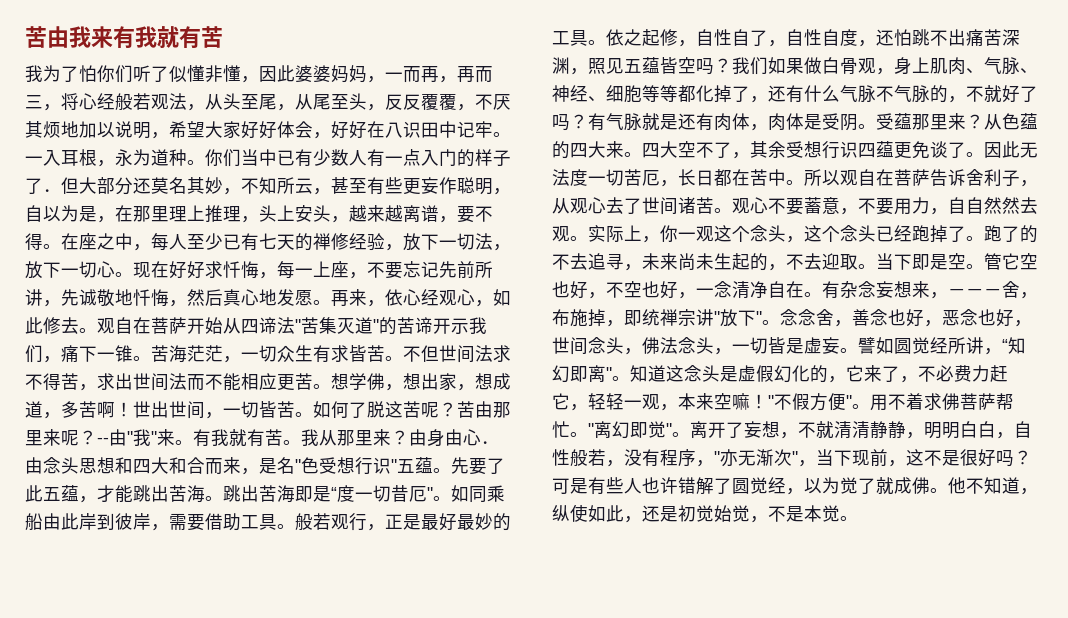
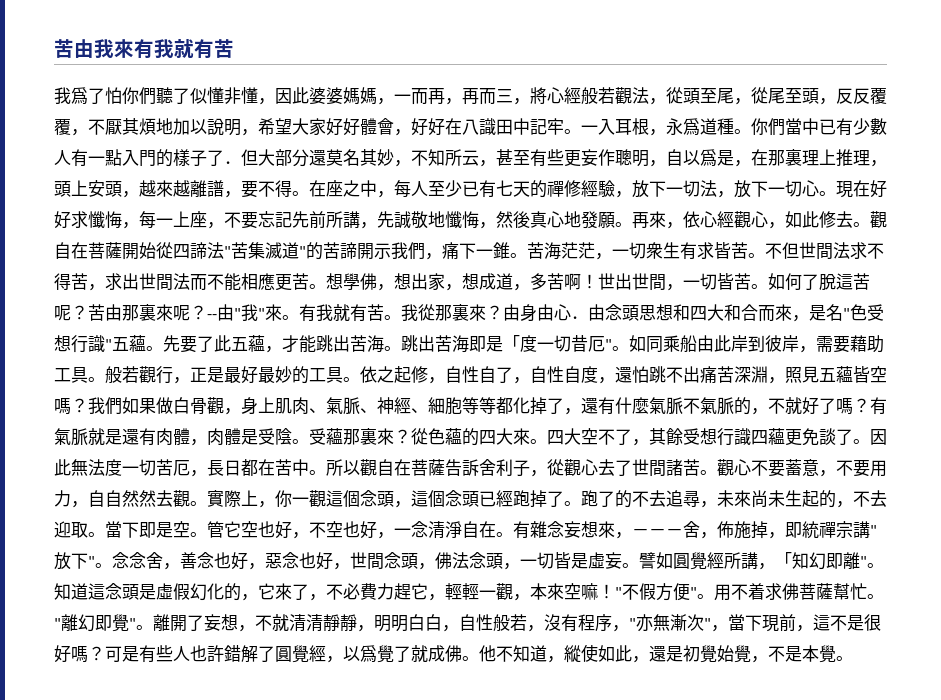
[91,26,113,48] 来 -> [114,39,134,58] 來
[43,65,151,83] 为了怕你们听 -> [71,87,173,105] 爲了怕你們聽
[331,65,367,83] 妈妈 -> [343,87,377,105] 媽媽
[61,93,511,111] [25,121,133,138] 将心经般若观法，从头至尾，从尾至头，反反覆覆，不厌其烦地加以说 -> [530,87,887,105] [54,118,224,136] 將心經般若觀法，從頭至尾，從尾至頭，反反覆覆，不厭其煩地加以說
[277,121,313,138] 体会 -> [360,118,394,135] 體會
[403,121,475,138] 识田中记 -> [479,118,547,136] 識田中記
[133,149,493,167] 为道种。你们当中已有少数人有一点入门的样 -> [683,118,887,136] [54,149,190,167] 爲道種。你們當中已有少數人有一點入門的樣
[133,177,151,194] 还 -> [309,149,326,166] 還
[457,177,475,194] 聪 -> [615,149,632,166] 聰
[61,205,79,222] 为 -> [700,149,717,166] 爲
[151,206,169,222] 里 -> [785,149,802,166] 裏
[259,205,439,223] 头上安头，越来越离谱 -> [54,180,224,198] 頭上安頭，越來越離譜
[313,233,385,251] 禅修经验 -> [547,180,615,197] 禪修經驗
[133,262,151,278] 现 -> [836,181,853,198] 現
[223,261,241,278] 忏 -> [88,211,105,229] 懺
[421,261,493,279] [25,289,511,307] [25,317,277,334] 记先前所讲，先诚敬地忏悔，然后真心地发愿。再来，依心经观心，如此修去。观自在菩萨开始从四谛 -> [275,211,887,229] [54,242,207,260] 記先前所講，先誠敬地懺悔，然後真心地發願。再來，依心經觀心，如此修去。觀自在菩薩開始從四諦
[337,318,355,334] 灭 -> [265,242,282,259] 滅
[415,317,487,334] [25,345,43,363] 谛开示我们 -> [340,242,425,260] 諦開示我們
[115,345,133,362] 锥 -> [493,242,510,259] 錐
[277,345,295,362] 众 -> [646,242,663,259] 衆
[457,345,475,363] 间 -> [816,243,833,260] 間
[151,373,169,391] 间 -> [156,274,173,291] 間
[259,373,277,390] 应 -> [258,273,275,290] 應
[349,373,367,390] 学 -> [343,273,360,290] 學
[187,401,205,419] 间 -> [649,274,666,291] 間
[367,401,403,418] 脱这 -> [819,273,853,291] 脫這
[25,429,61,446] 里来 -> [139,304,173,321] 裏來
[157,429,175,446] 来 -> [265,304,282,321] 來
[319,429,391,446] 从那里来 -> [418,304,486,321] 從那裏來
[61,457,79,474] 头 -> [622,305,639,321] 頭
[223,457,241,474] 来 -> [775,304,792,321] 來
[373,457,433,474] 识"五蕴 -> [88,335,146,353] 識"五蘊
[61,485,79,502] 蕴 -> [248,335,265,352] 蘊
[331,487,337,500] “ -> [503,335,520,350] 「
[205,513,223,530] 借 -> [850,335,867,352] 藉
[331,514,349,530] 观 -> [139,366,156,383] 觀
[876,29,894,46] 还 -> [615,366,632,383] 還
[552,57,768,75] 渊，照见五蕴皆空吗？我们 -> [751,366,887,384] [54,397,122,415] 淵，照見五蘊皆空嗎？我們
[858,58,876,74] 观 -> [207,397,224,414] 觀
[984,57,1038,74] [552,85,624,102] 气脉、神经、细 -> [326,397,445,415] 氣脈、神經、細
[768,85,1038,103] [552,113,1038,131] [552,141,948,159] 还有什么气脉不气脉的，不就好了吗？有气脉就是还有肉体，肉体是受阴。受蕴那里来？从色蕴的四大来。四大空不了，其余受想行识四蕴更免谈 -> [581,397,887,415] [54,428,836,446] 還有什麼氣脈不氣脈的，不就好了嗎？有氣脈就是還有肉體，肉體是受陰。受蘊那裏來？從色蘊的四大來。四大空不了，其餘受想行識四蘊更免談
[1020,142,1038,158] 无 -> [71,459,88,476] 無
[678,169,696,186] 长 -> [207,460,224,476] 長
[840,169,966,186] 观自在菩萨告诉 -> [360,459,479,476] 觀自在菩薩告訴
[552,198,588,214] 从观 -> [547,459,581,476] 從觀
[660,197,750,215] 间诸苦。观 -> [649,459,734,477] 間諸苦。觀
[552,225,912,243] 观。实际上，你一观这个念头，这个念头已经 -> [173,490,513,508] 觀。實際上，你一觀這個念頭，這個念頭已經
[606,253,678,271] 寻，未来 -> [683,490,751,508] 尋，未來
[876,253,894,270] 当 -> [105,521,122,538] 當
[750,281,768,299] 净 -> [445,521,462,538] 淨
[840,281,930,298] 杂念妄想来 -> [530,521,615,538] 雜念妄想來
[552,309,570,326] 布 -> [717,521,734,538] 佈
[642,309,714,326] 统禅宗讲 -> [802,521,870,539] 統禪宗講
[942,310,960,326] 恶 -> [265,553,282,569] 惡
[570,337,624,355] 间念头 -> [367,552,418,570] 間念頭
[696,337,714,354] 头 -> [486,553,503,569] 頭
[804,337,822,354] 虚 -> [588,552,605,569] 虛
[894,337,1026,355] [552,365,756,383] 圆觉经所讲，“知幻即离"。知道这念头是虚 -> [673,552,884,570] [54,583,173,600] 圓覺經所講，「知幻即離"。知道這念頭是虛
[864,365,882,382] 来 -> [275,583,292,600] 來
[954,365,1008,382] [552,393,714,411] 费力赶它，轻轻一观，本来 -> [360,583,564,601] 費力趕它，輕輕一觀，本來
[978,393,1014,410] 萨帮 -> [816,583,850,600] 薩幫
[594,421,726,439] 离幻即觉"。离开 -> [61,614,187,632] 離幻即覺"。離開
[870,421,906,438] 静静 -> [323,614,357,631] 靜靜
[624,449,642,466] 没 -> [544,614,561,631] 沒
[738,449,774,466] 无渐 -> [653,614,687,631] 無漸
[816,449,924,467] 当下现前，这 -> [728,614,830,632] 當下現前，這
[996,449,1014,467] 吗 -> [71,646,88,663] 嗎
[660,477,858,495] 许错解了圆觉经，以为觉 -> [207,645,394,663] 許錯解了圓覺經，以爲覺
[552,505,570,522] 纵 -> [564,645,581,663] 縱
[642,505,750,522] 还是初觉始觉 -> [649,645,751,663] 還是初覺始覺
[822,505,840,522] 觉 -> [819,645,836,663] 覺

